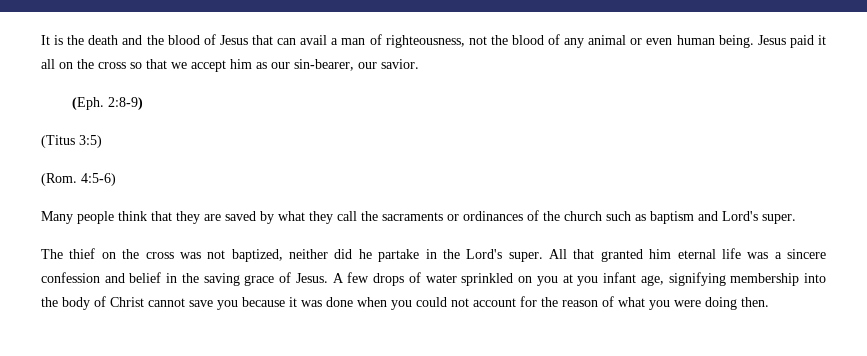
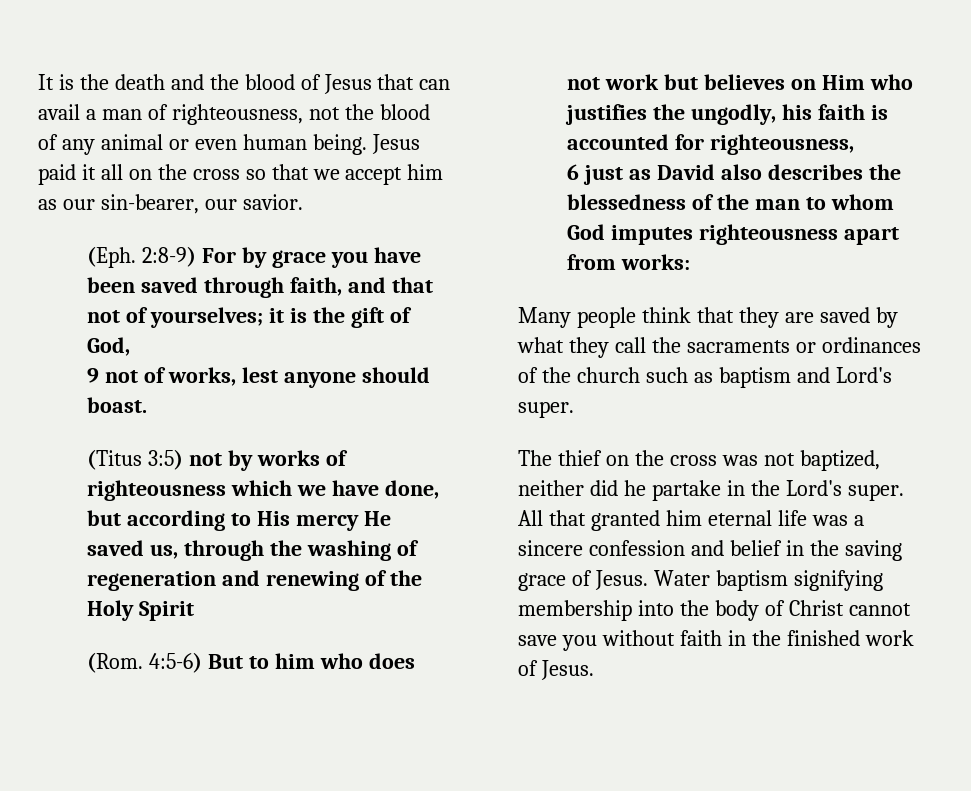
[41,135,102,148] [41,173,116,186] // (Titus 3:5) // (Rom. 4:5-6) -> [201,247,421,268] [87,277,433,298] [87,307,412,328] [87,337,131,356] [87,367,430,388] [87,397,148,413] [87,449,348,471] [87,480,439,501] [87,510,391,531] [87,540,419,561] [87,570,422,591] [87,600,194,621] [87,652,415,673] [567,74,913,90] [565,104,888,125] [567,134,854,155] [567,164,901,185] [567,194,894,210] [567,224,899,245] [567,254,690,270] For by grace you have been saved through faith, and that not of yourselves; it is the gift of God, // 9 not of works, lest anyone should boast. // (Titus 3:5) not by works of righteousness which we have done, but according to His mercy He saved us, through the washing of regeneration and renewing of the Holy Spirit // (Rom. 4:5-6) But to him who does not work but believes on Him who justifies the ungodly, his faith is accounted for righteousness, // 6 just as David also describes the blessedness of the man to whom God imputes righteousness apart from works:
[332,272,664,286] A few drops of water sprinkled on you at you infant age, -> [653,570,788,591] Water baptism
[242,296,769,310] because it was done when you could not account for the reason of what you were doing then. -> [601,630,914,646] [518,660,594,680] without faith in the finished work of Jesus.

